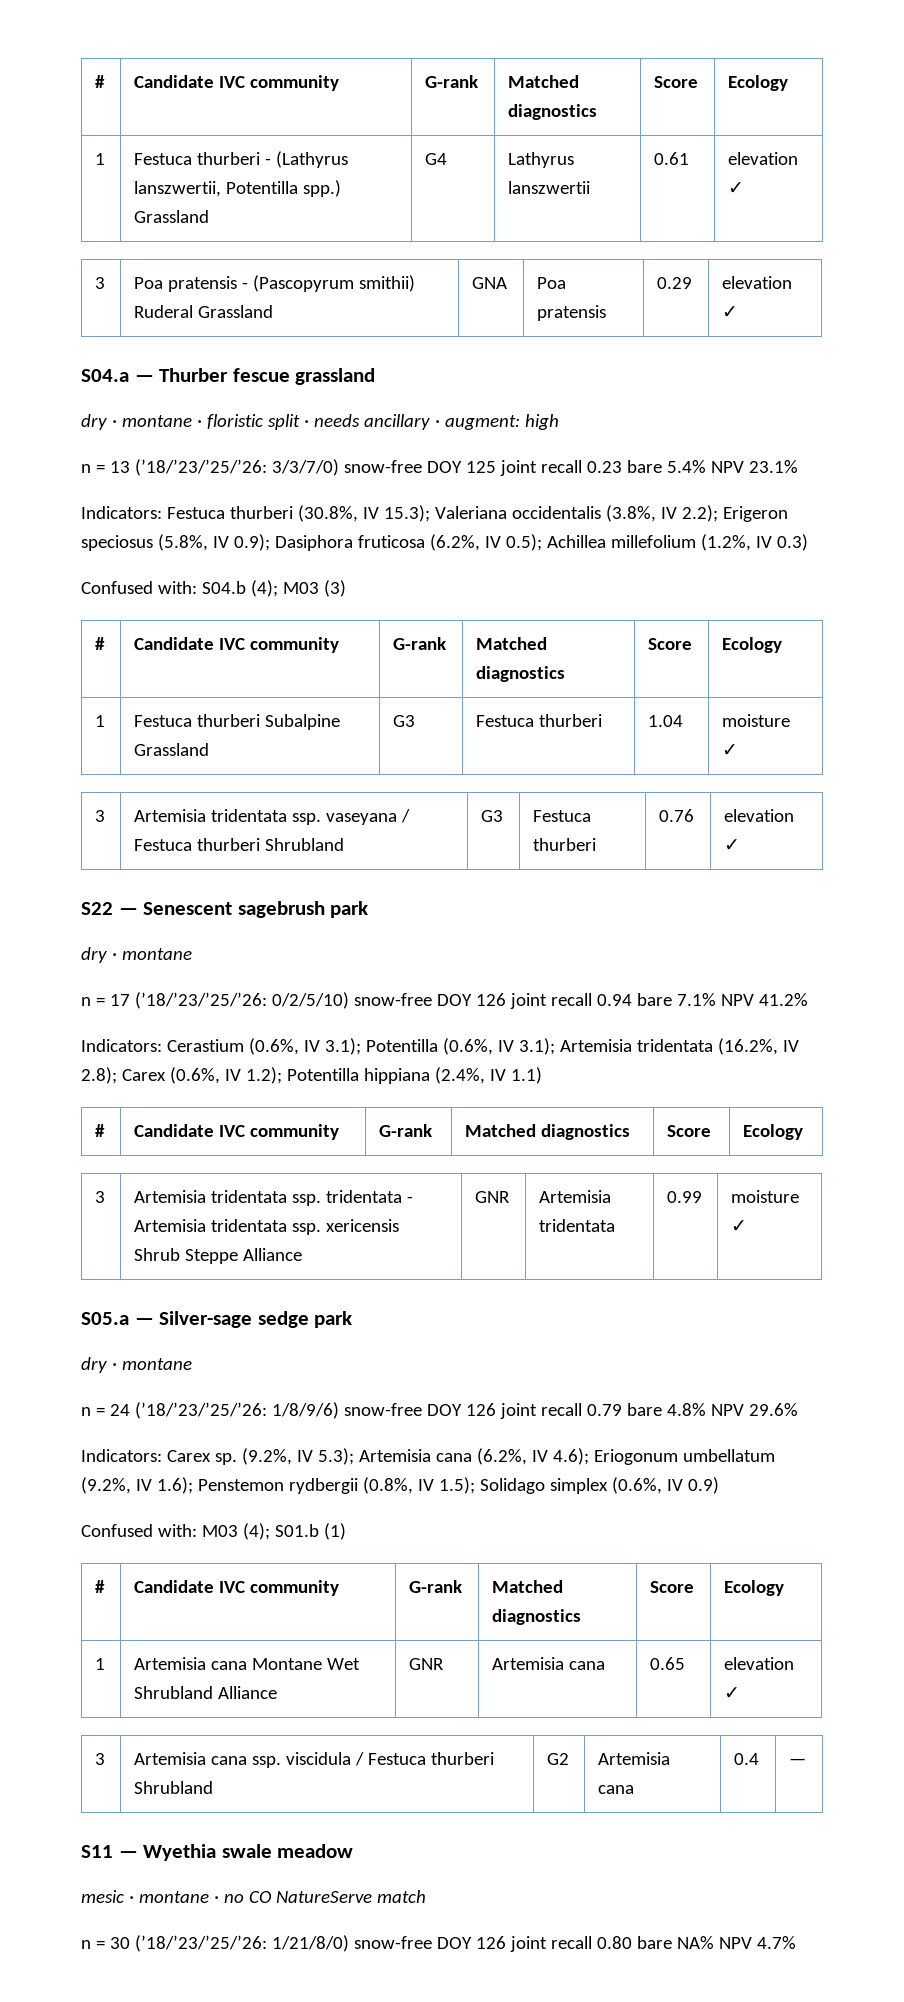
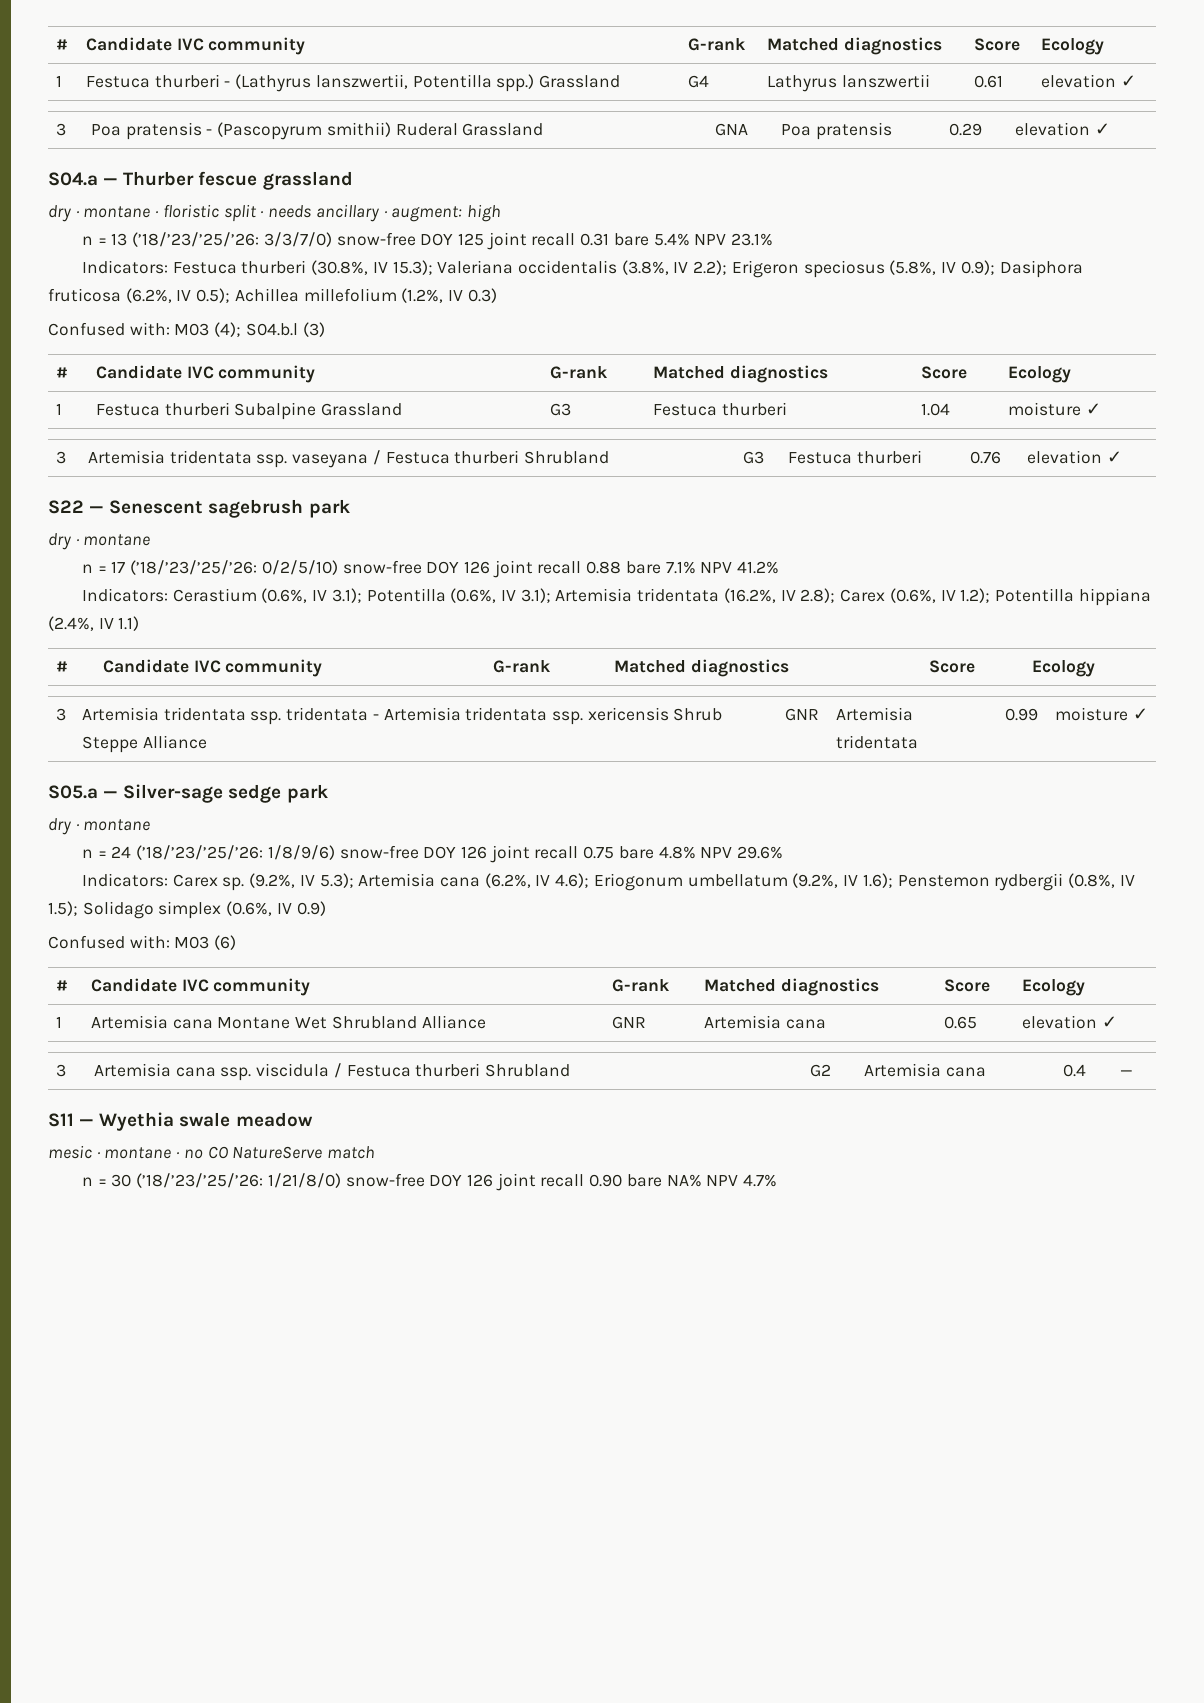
[586,461,622,473] 0.23 -> [580,233,610,246] 0.31
[201,580,319,597] S04.b (4); M03 -> [174,322,298,337] M03 (4); S04.b.l
[596,994,632,1006] 0.94 -> [586,561,622,574] 0.88
[586,1404,622,1416] 0.79 -> [583,846,615,859] 0.75
[242,1523,346,1540] (4); S01.b (1) -> [214,935,237,950] (6)
[596,1936,632,1949] 0.80 -> [589,1174,623,1187] 0.90

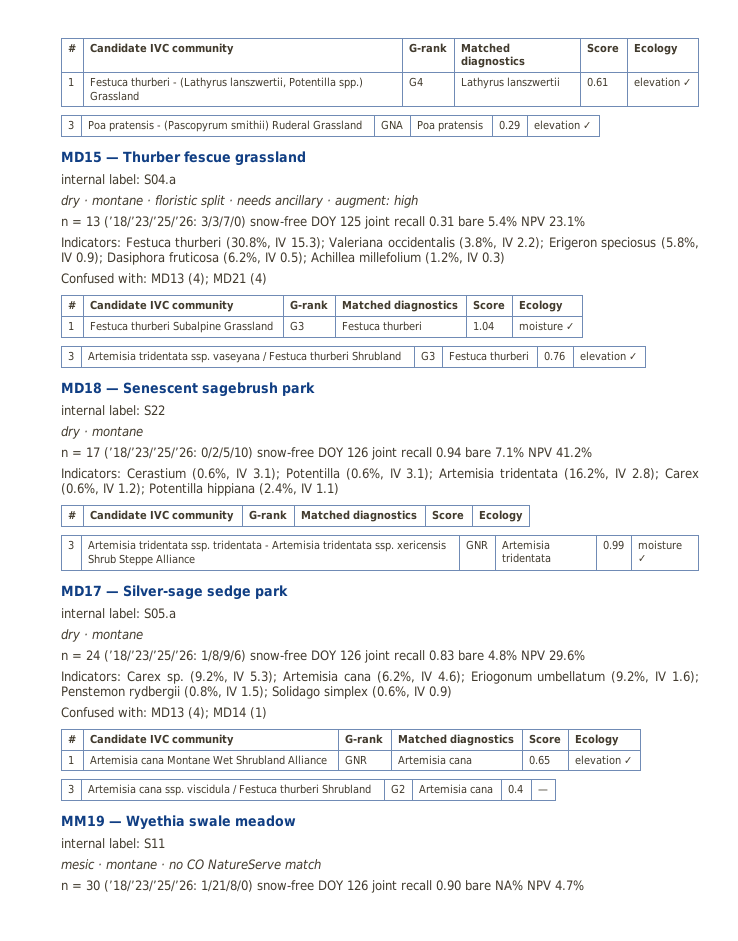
[48,172,98,186] S04.a -> [61,151,102,163] MD15
(353, 180) none -> [61,174,176,185] // internal label: S04.a
[174,322,325,337] M03 (4); S04.b.l (3) -> [151,273,267,285] MD13 (4); MD21 (4)
[48,500,84,514] S22 -> [61,382,102,394] MD18
(350, 508) none -> [61,405,165,416] // internal label: S22
[586,561,622,574] 0.88 -> [436,447,461,458] 0.94
[48,785,98,799] S05.a -> [61,585,102,596] MD17
(328, 793) none -> [61,608,176,619] // internal label: S05.a
[583,846,615,859] 0.75 -> [429,650,454,661] 0.83
[174,935,237,950] M03 (6) -> [151,707,267,719] MD13 (4); MD14 (1)
[48,1113,74,1127] S11 -> [61,815,105,827] MM19
(313, 1119) none -> [61,838,165,849] // internal label: S11

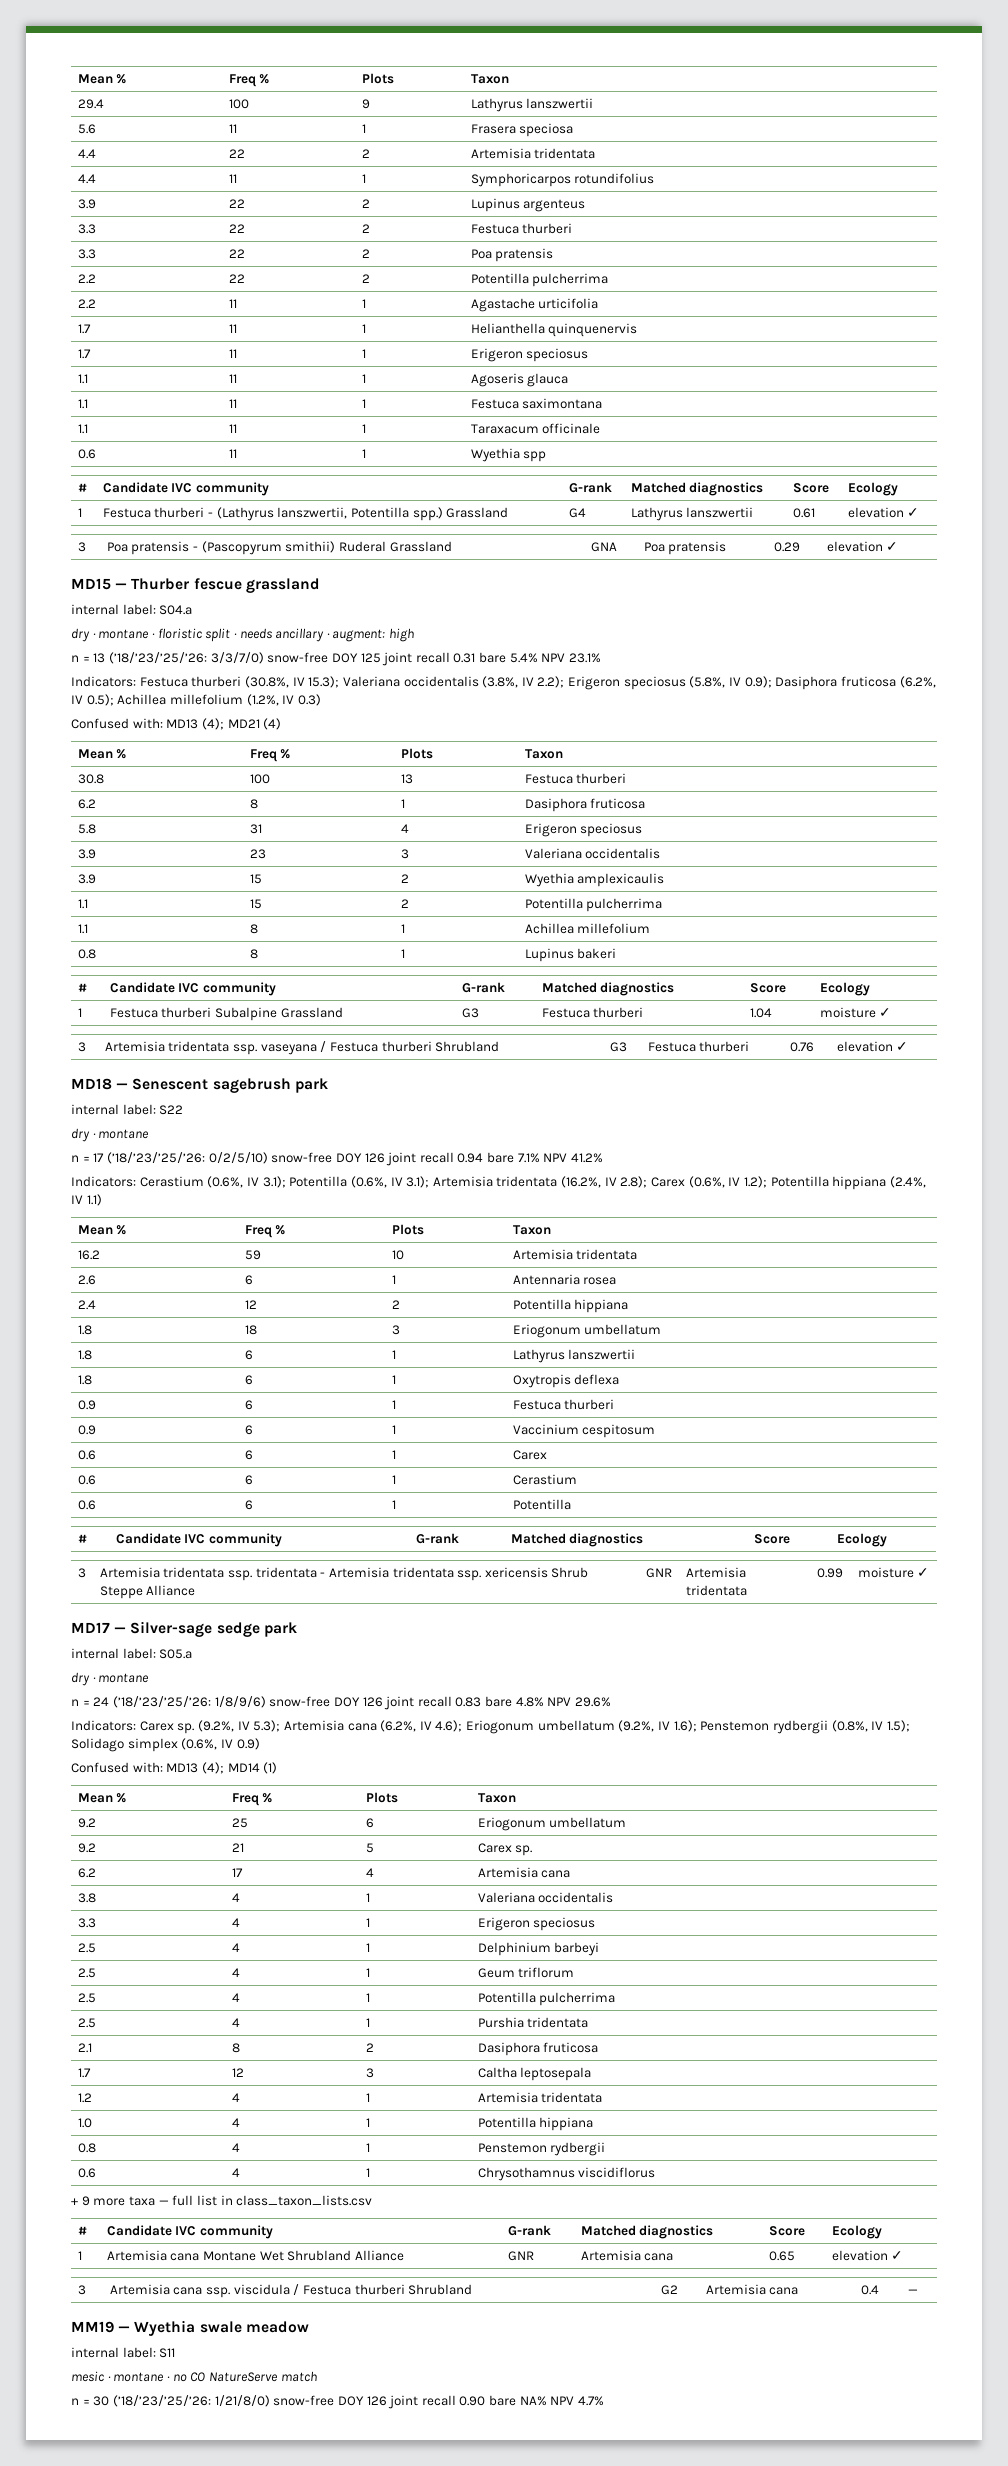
(67, 48) none -> [77,74,127,84] [228,74,270,87] [361,73,394,84] [470,74,509,84] [77,99,104,109] [228,99,249,109] [361,99,370,109] [470,98,594,112] [77,124,96,134] [228,124,237,133] [361,124,366,133] [470,123,574,137] [77,149,96,159] [228,149,245,158] [361,149,370,158] [470,148,596,159] [77,174,96,184] [228,174,237,183] [361,174,366,183] [470,173,655,187] [77,199,96,209] [228,199,245,208] [361,199,370,208] [470,198,586,212] [77,224,96,234] [228,224,245,233] [361,224,370,233] [470,223,573,234] [77,249,96,259] [228,249,245,258] [361,249,370,258] [470,248,554,262] [77,274,96,284] [228,274,245,283] [361,274,370,283] [470,273,609,287] [77,299,96,309] [228,299,237,308] [361,299,366,308] [470,298,599,312] [77,324,91,334] [228,324,237,333] [361,324,366,333] [470,323,638,337] [77,349,91,359] [228,349,237,358] [361,349,366,358] [470,348,589,362] [77,374,88,384] [228,374,237,383] [361,374,366,383] [470,373,569,387] [77,399,88,409] [228,399,237,408] [361,399,366,408] [470,398,603,409] [77,424,88,434] [228,424,237,433] [361,424,366,433] [470,423,601,434] [77,449,96,459] [228,449,237,458] [361,449,366,458] [470,448,547,462] Mean % | Freq % | Plots | Taxon // 29.4 | 100 | 9 | Lathyrus lanszwertii // 5.6 | 11 | 1 | Frasera speciosa // 4.4 | 22 | 2 | Artemisia tridentata // 4.4 | 11 | 1 | Symphoricarpos rotundifolius // 3.9 | 22 | 2 | Lupinus argenteus // 3.3 | 22 | 2 | Festuca thurberi // 3.3 | 22 | 2 | Poa pratensis // 2.2 | 22 | 2 | Potentilla pulcherrima // 2.2 | 11 | 1 | Agastache urticifolia // 1.7 | 11 | 1 | Helianthella quinquenervis // 1.7 | 11 | 1 | Erigeron speciosus // 1.1 | 11 | 1 | Agoseris glauca // 1.1 | 11 | 1 | Festuca saximontana // 1.1 | 11 | 1 | Taraxacum officinale // 0.6 | 11 | 1 | Wyethia spp //
(267, 279) none -> [77,749,127,759] [249,749,291,762] [400,748,433,759] [524,749,563,759] [77,774,104,784] [249,774,270,784] [400,774,413,784] [524,773,627,784] [77,799,96,809] [249,799,258,809] [400,799,405,808] [524,798,646,812] [77,824,96,834] [249,824,262,834] [400,824,409,833] [524,823,643,837] [77,849,96,859] [249,849,266,859] [400,849,409,859] [524,848,661,859] [77,874,96,884] [249,874,262,884] [400,874,409,883] [524,873,665,887] [77,899,88,909] [249,899,262,909] [400,899,409,908] [524,898,663,912] [77,924,88,934] [249,924,258,934] [400,924,405,933] [524,923,651,934] [77,949,96,959] [249,949,258,959] [400,949,405,958] [524,948,617,962] // Mean % | Freq % | Plots | Taxon // 30.8 | 100 | 13 | Festuca thurberi // 6.2 | 8 | 1 | Dasiphora fruticosa // 5.8 | 31 | 4 | Erigeron speciosus // 3.9 | 23 | 3 | Valeriana occidentalis // 3.9 | 15 | 2 | Wyethia amplexicaulis // 1.1 | 15 | 2 | Potentilla pulcherrima // 1.1 | 8 | 1 | Achillea millefolium // 0.8 | 8 | 1 | Lupinus bakeri
(339, 489) none -> [77,1225,127,1235] [244,1225,286,1238] [391,1224,424,1235] [512,1225,551,1235] [77,1250,100,1260] [244,1250,261,1260] [391,1250,404,1260] [512,1249,638,1260] [77,1275,96,1285] [244,1275,253,1285] [391,1275,396,1284] [512,1274,617,1285] [77,1300,96,1310] [244,1300,257,1309] [391,1300,400,1309] [512,1299,629,1313] [77,1325,92,1335] [244,1325,257,1335] [391,1325,400,1335] [512,1324,662,1338] [77,1350,92,1360] [244,1350,253,1360] [391,1350,396,1359] [512,1349,636,1363] [77,1375,92,1385] [244,1375,253,1385] [391,1375,396,1384] [512,1374,620,1388] [77,1400,96,1410] [244,1400,253,1410] [391,1400,396,1409] [512,1399,615,1410] [77,1425,96,1435] [244,1425,253,1435] [391,1425,396,1434] [512,1424,656,1438] [77,1450,96,1460] [244,1450,253,1460] [391,1450,396,1459] [512,1450,547,1460] [77,1475,96,1485] [244,1475,253,1485] [391,1475,396,1484] [512,1474,577,1485] [77,1500,96,1510] [244,1500,253,1510] [391,1500,396,1509] [512,1499,571,1510] // Mean % | Freq % | Plots | Taxon // 16.2 | 59 | 10 | Artemisia tridentata // 2.6 | 6 | 1 | Antennaria rosea // 2.4 | 12 | 2 | Potentilla hippiana // 1.8 | 18 | 3 | Eriogonum umbellatum // 1.8 | 6 | 1 | Lathyrus lanszwertii // 1.8 | 6 | 1 | Oxytropis deflexa // 0.9 | 6 | 1 | Festuca thurberi // 0.9 | 6 | 1 | Vaccinium cespitosum // 0.6 | 6 | 1 | Carex // 0.6 | 6 | 1 | Cerastium // 0.6 | 6 | 1 | Potentilla
(267, 713) none -> [77,1793,127,1803] [231,1793,273,1806] [365,1792,398,1803] [477,1793,516,1803] [77,1818,96,1828] [231,1818,248,1828] [365,1818,374,1828] [477,1817,627,1831] [77,1843,96,1853] [231,1843,244,1852] [365,1843,374,1853] [477,1843,533,1856] [77,1868,96,1878] [231,1868,243,1877] [365,1868,374,1877] [477,1867,571,1878] [77,1893,96,1903] [231,1893,240,1902] [365,1893,370,1902] [477,1892,614,1903] [77,1918,96,1928] [231,1918,240,1927] [365,1918,370,1927] [477,1917,596,1931] [77,1943,96,1953] [231,1943,240,1952] [365,1943,370,1952] [477,1942,600,1956] [77,1968,96,1978] [231,1968,240,1977] [365,1968,370,1977] [477,1967,575,1978] [77,1993,96,2003] [231,1993,240,2002] [365,1993,370,2002] [477,1992,616,2006] [77,2018,96,2028] [231,2018,240,2027] [365,2018,370,2027] [477,2017,589,2028] [77,2043,92,2053] [231,2043,240,2053] [365,2043,374,2052] [477,2042,599,2056] [77,2068,91,2078] [231,2068,244,2077] [365,2068,374,2078] [477,2067,592,2081] [77,2093,92,2103] [231,2093,240,2102] [365,2093,370,2102] [477,2092,603,2103] [77,2118,92,2128] [231,2118,240,2127] [365,2118,370,2127] [477,2117,594,2131] [77,2143,96,2153] [231,2143,240,2152] [365,2143,370,2152] [477,2142,606,2156] [77,2168,96,2178] [231,2168,240,2177] [365,2168,370,2177] [477,2167,656,2181] [71,2195,373,2206] // Mean % | Freq % | Plots | Taxon // 9.2 | 25 | 6 | Eriogonum umbellatum // 9.2 | 21 | 5 | Carex sp. // 6.2 | 17 | 4 | Artemisia cana // 3.8 | 4 | 1 | Valeriana occidentalis // 3.3 | 4 | 1 | Erigeron speciosus // 2.5 | 4 | 1 | Delphinium barbeyi // 2.5 | 4 | 1 | Geum triflorum // 2.5 | 4 | 1 | Potentilla pulcherrima // 2.5 | 4 | 1 | Purshia tridentata // 2.1 | 8 | 2 | Dasiphora fruticosa // 1.7 | 12 | 3 | Caltha leptosepala // 1.2 | 4 | 1 | Artemisia tridentata // 1.0 | 4 | 1 | Potentilla hippiana // 0.8 | 4 | 1 | Penstemon rydbergii // 0.6 | 4 | 1 | Chrysothamnus viscidiflorus // + 9 more taxa — full list in class_taxon_lists.csv

